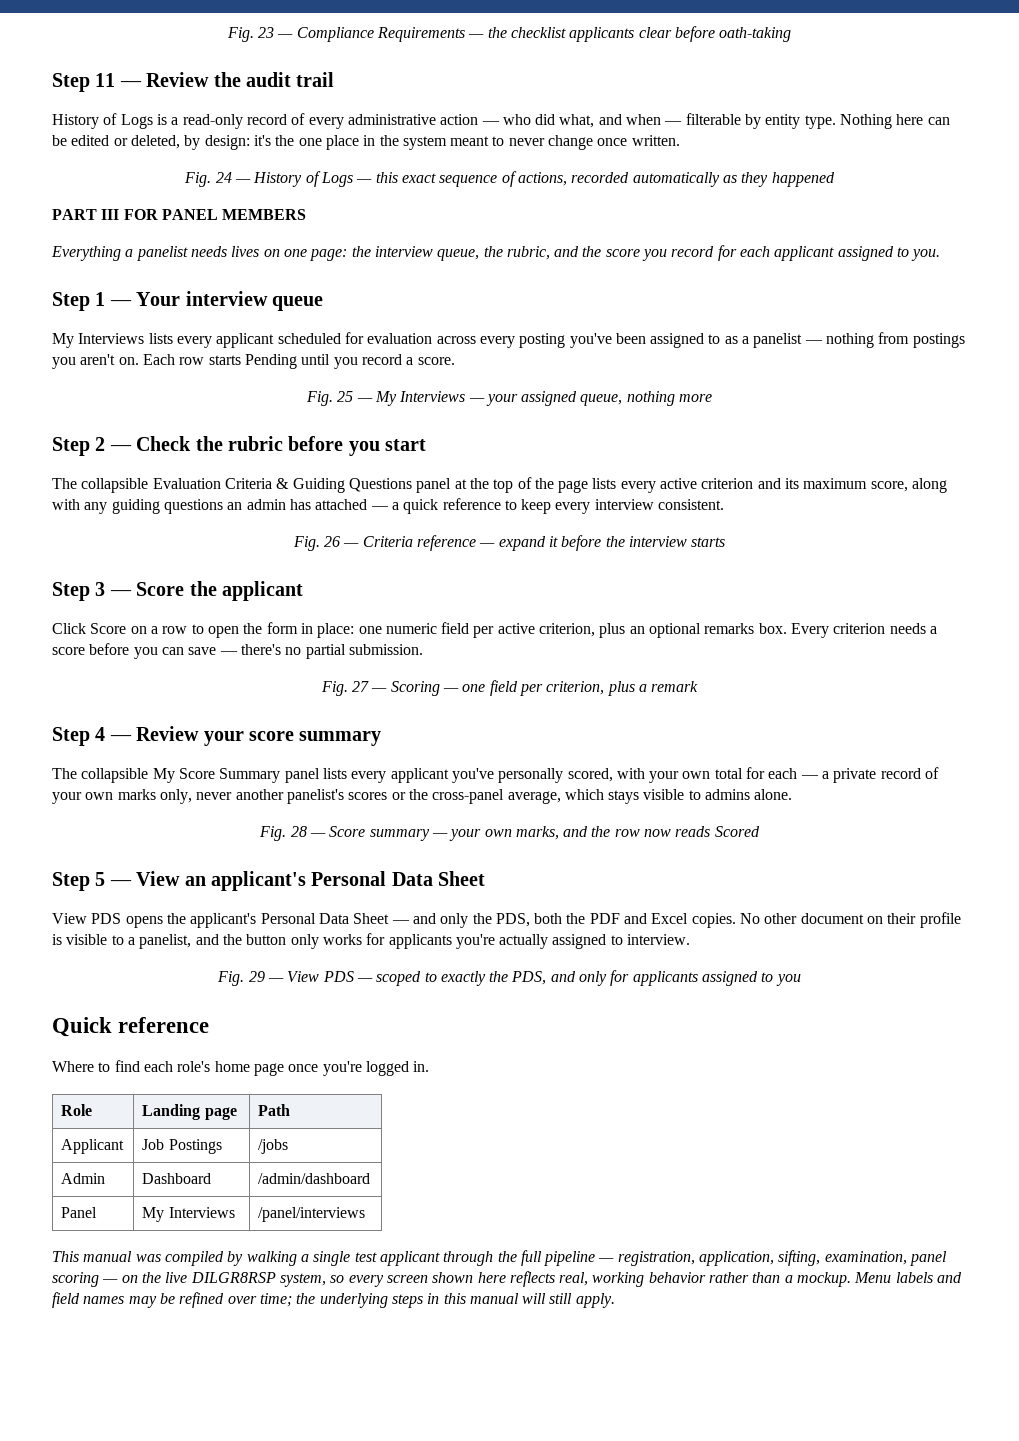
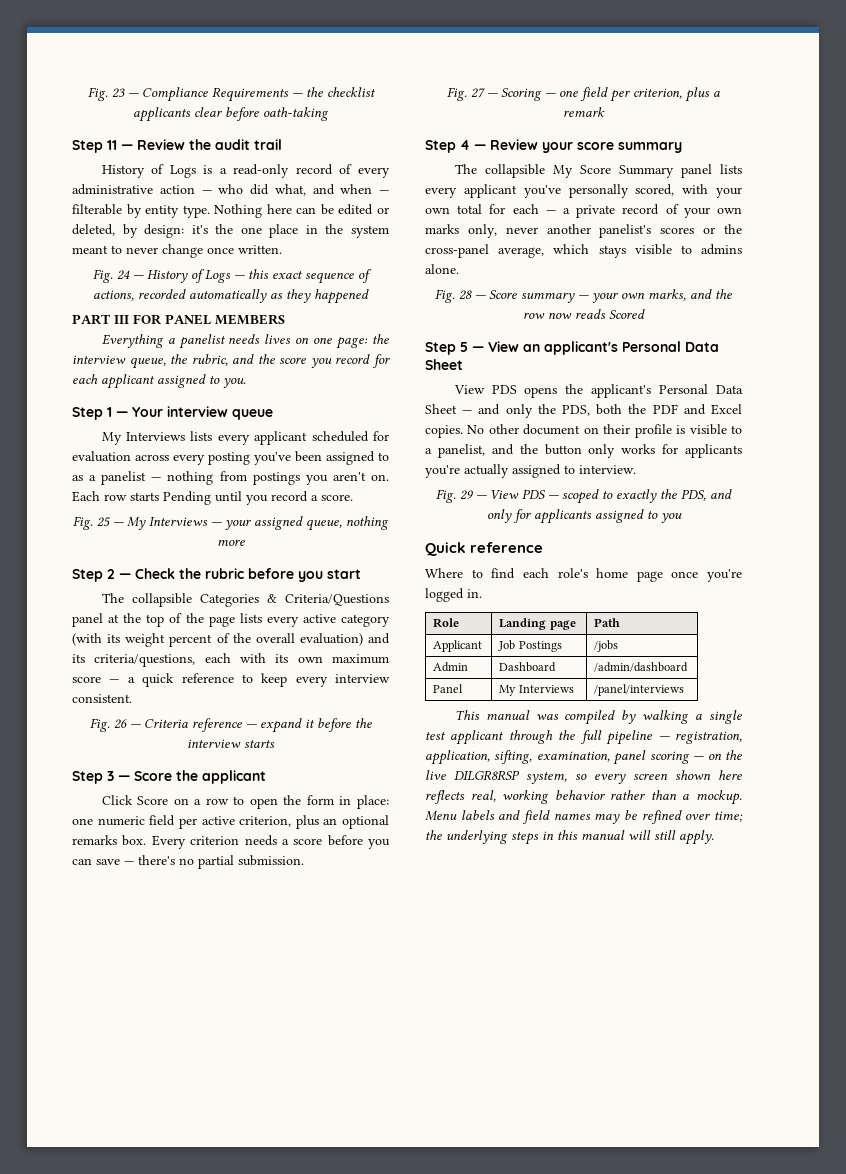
[152,478,412,493] Evaluation Criteria & Guiding Questions -> [199,594,389,607] Categories & Criteria/Questions
[701,478,948,493] [52,499,368,514] criterion and its maximum score, along with any guiding questions an admin has attached -> [341,614,390,627] [72,633,390,647] [72,653,389,667] [72,676,101,683] category (with its weight percent of the overall evaluation) and its criteria/questions, each with its own maximum score

